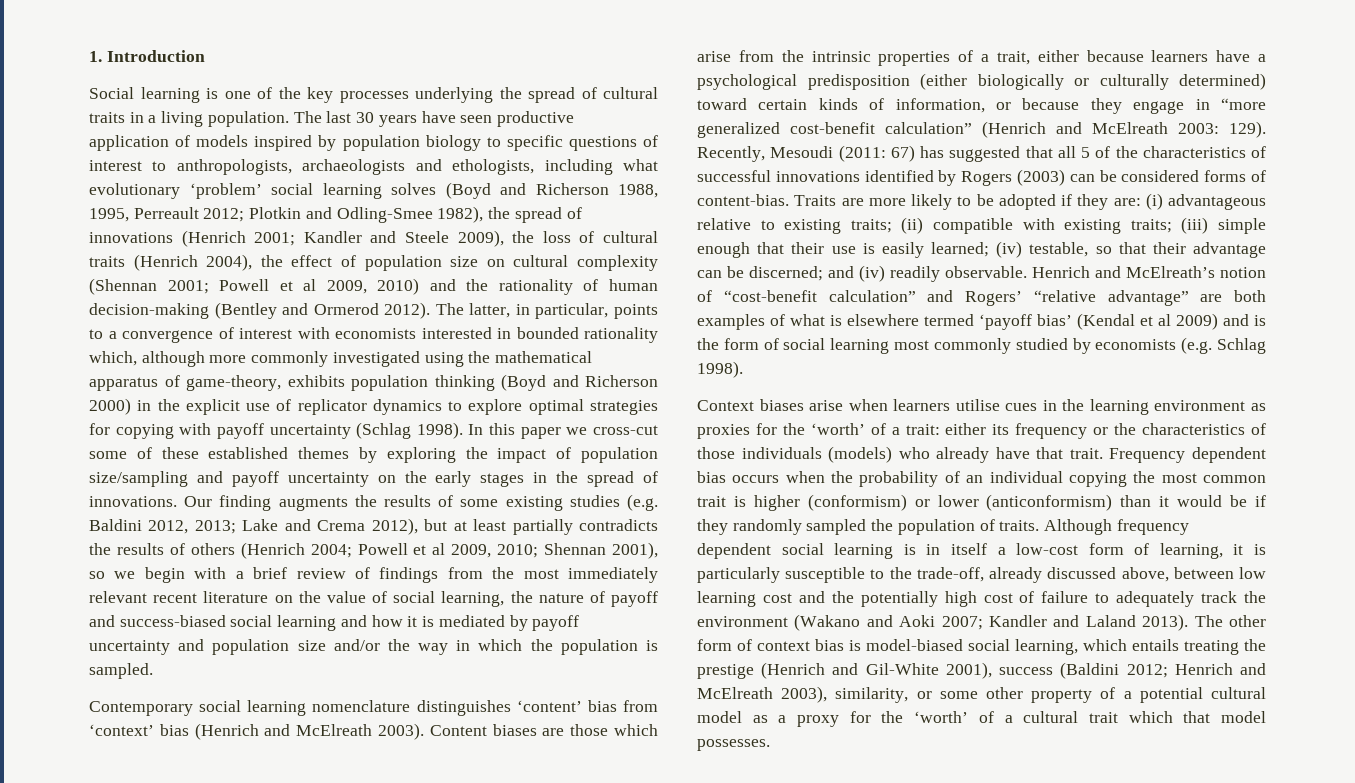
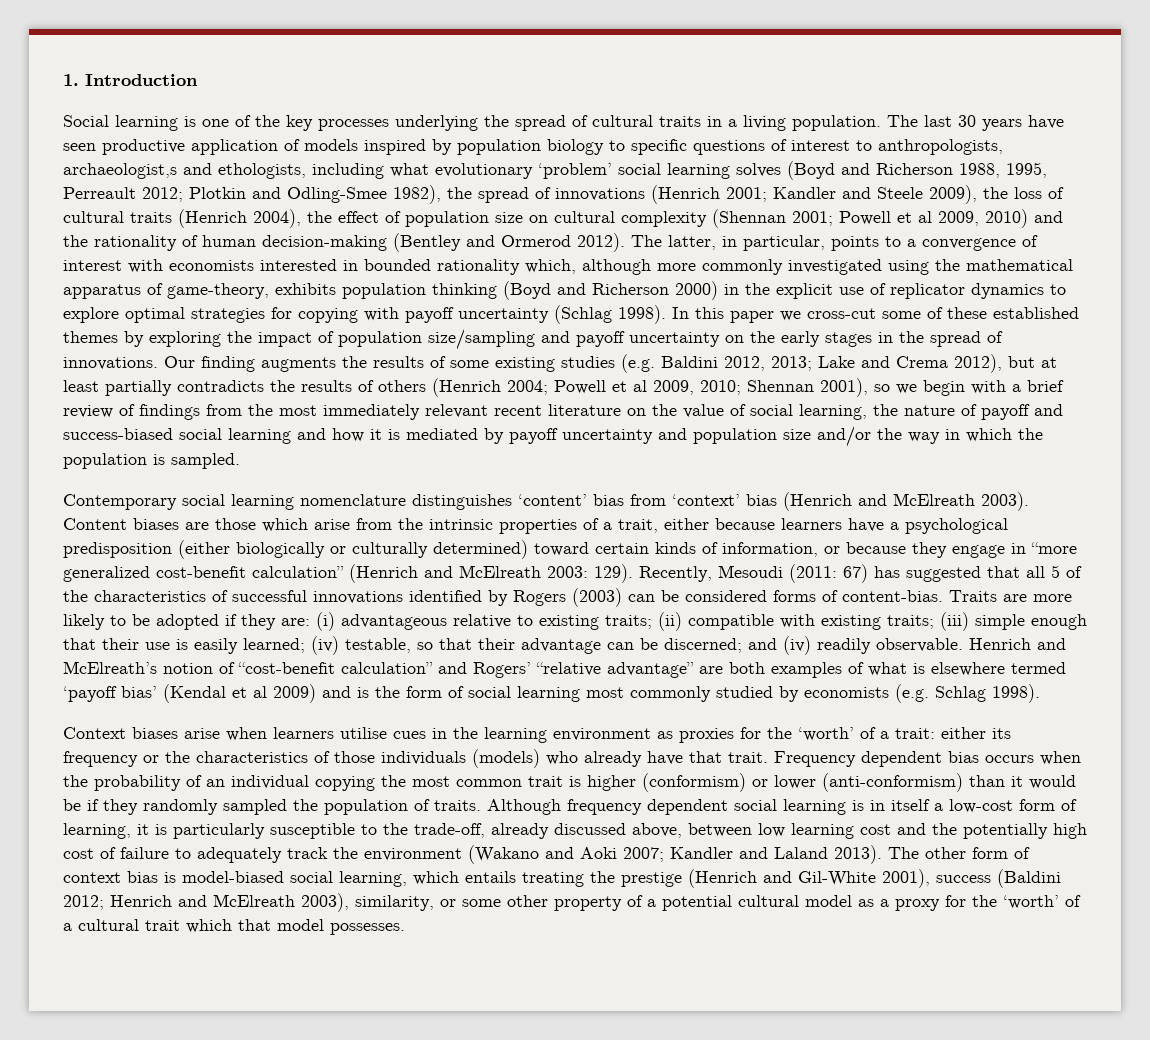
[302,159,406,175] archaeologists -> [63,163,177,179] archaeologist,s
[986,494,1113,511] (anticonformism) -> [822,773,963,792] (anti-conformism)

